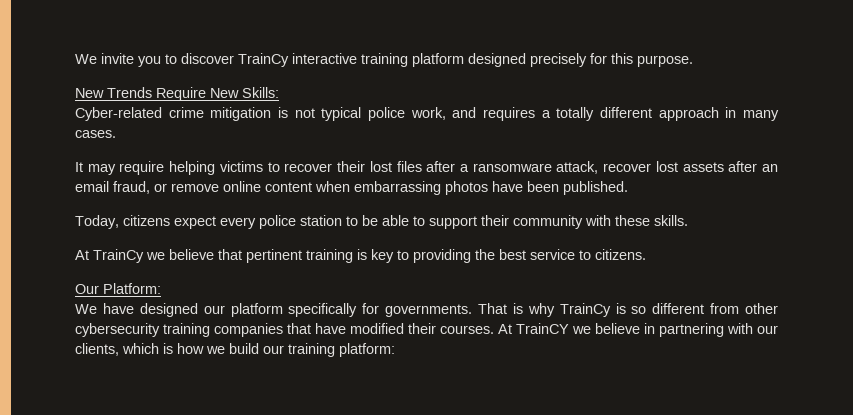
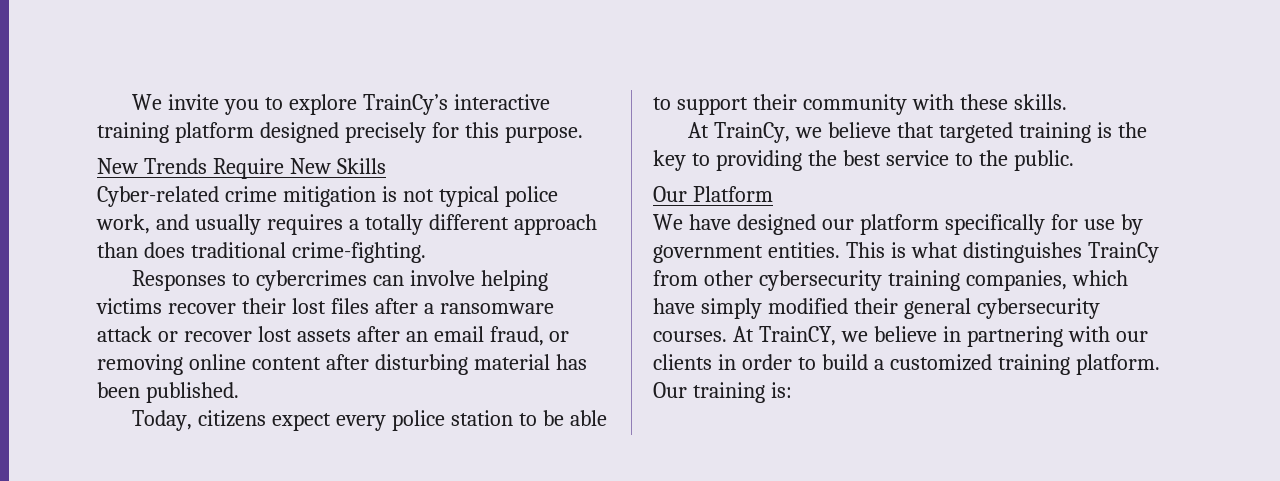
[181,53,289,67] discover TrainCy -> [289,94,448,115] explore TrainCy’s
[242,87,279,98] Skills: -> [336,158,386,174] Skills
(477, 112) none -> [194,214,261,235] usually
[725,107,779,121] [75,130,116,138] [75,161,165,175] in many cases. // It may require -> [97,242,426,263] [132,270,476,291] than does traditional crime-fighting. // Responses to cybercrimes can involve
[267,162,280,172] to -> (162, 306) none
[556,161,599,174] attack, -> [97,326,178,342] attack or
[171,183,219,192] remove -> [97,354,183,375] removing
[315,181,523,195] when embarrassing photos have -> [325,354,587,375] after disturbing material has
[93,249,144,263] TrainCy -> [714,122,791,143] TrainCy,
[246,249,302,263] pertinent -> [938,122,1013,143] targeted
(367, 254) none -> [1117,122,1147,138] the
[595,249,646,260] [75,283,161,294] citizens. // Our Platform: -> [978,150,1074,171] [653,186,773,202] the public. // Our Platform
[385,303,778,317] [75,323,436,337] governments. That is why TrainCy is so different from other cybersecurity training companies that have modified their -> [1083,214,1143,235] [653,242,1159,263] [653,270,1128,291] [653,298,1100,319] use by government entities. This is what distinguishes TrainCy from other cybersecurity training companies, which have simply modified their general cybersecurity
[516,323,569,334] TrainCY -> [758,326,836,346] TrainCY,
[75,343,395,357] clients, which is how we build our training platform: -> [653,354,1160,375] [653,382,792,403] clients in order to build a customized training platform. Our training is:

